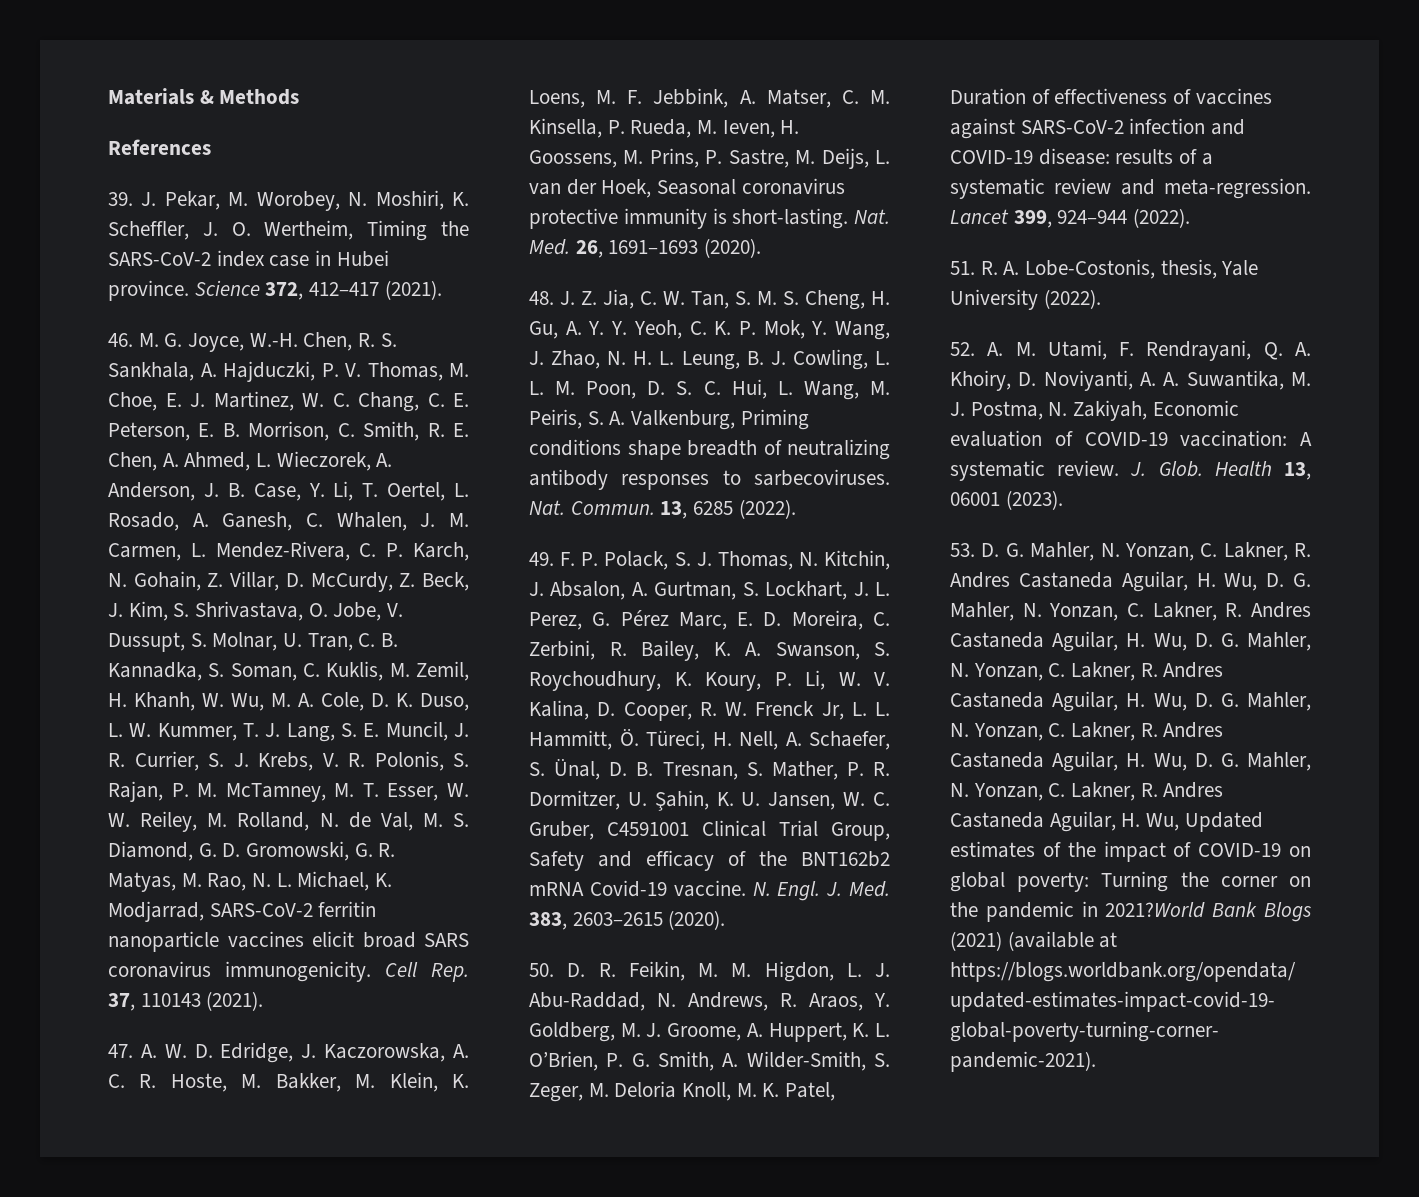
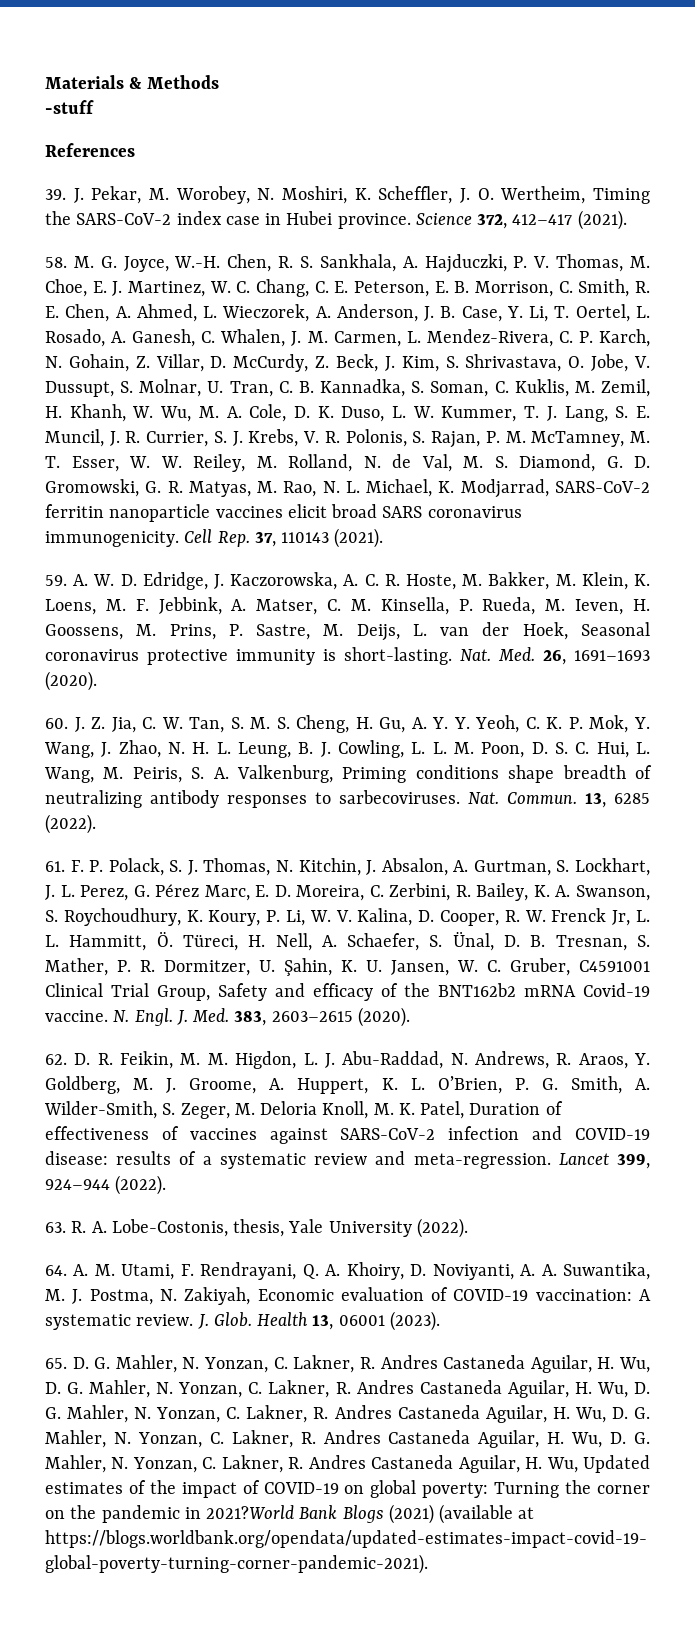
(300, 97) none -> [45,100,94,114] // -stuff
[108,333,133,347] 46. -> [45,257,67,268] 58.
[108,1044,133,1058] 47. -> [45,575,67,586] 59.
[529,291,554,305] 48. -> [45,718,68,729] 60.
[529,552,554,566] 49. -> [45,861,65,872] 61.
[529,963,554,977] 50. -> [45,1054,67,1065] 62.
[950,261,975,275] 51. -> [45,1222,66,1233] 63.
[950,342,975,356] 52. -> [45,1265,67,1276] 64.
[950,543,975,557] 53. -> [45,1358,67,1369] 65.

